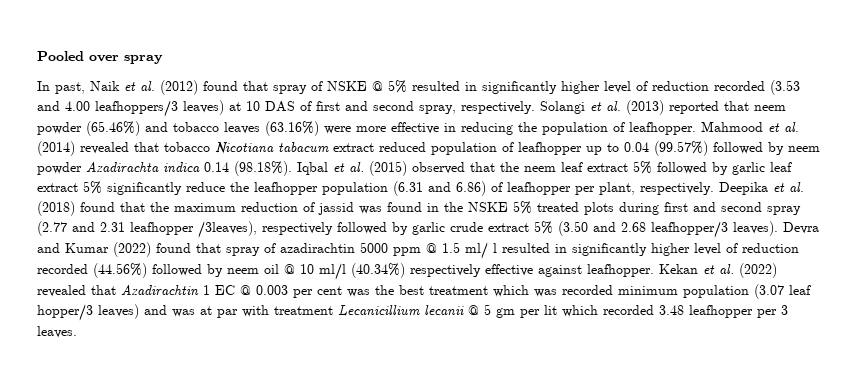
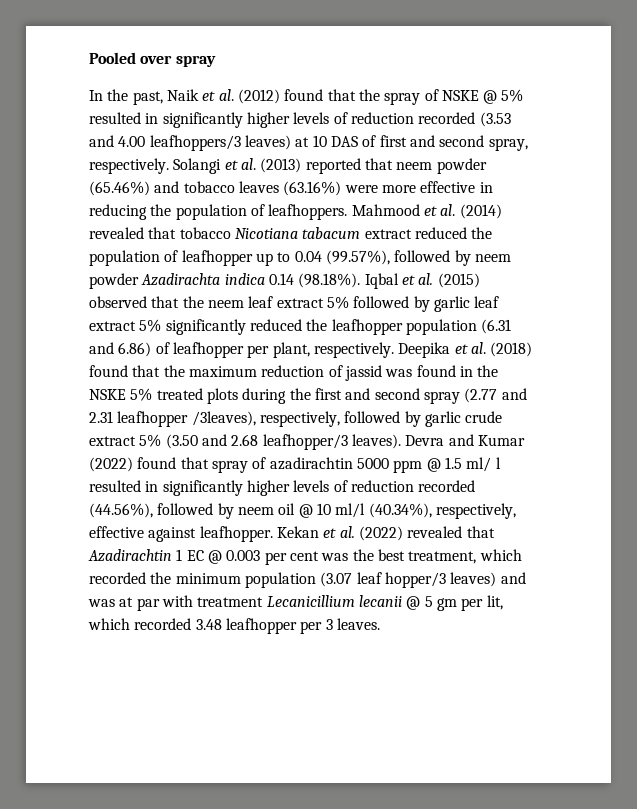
(50, 86) none -> [107,89,129,101] the
(268, 86) none -> [358,89,380,101] the
[604,81,631,93] level -> [293,112,330,124] levels
[629,122,696,135] leafhopper. -> [268,204,348,220] leafhoppers.
(426, 147) none -> [471,227,493,239] the
[654,141,708,156] (99.57%) -> [325,250,390,265] (99.57%),
[186,182,225,192] reduce -> [249,319,302,331] reduced
(659, 208) none -> [289,388,311,400] the
[262,222,333,235] respectively -> [259,411,340,427] respectively,
[694,243,799,255] [37,263,147,278] level of reduction recorded (44.56%) -> [293,480,476,492] [89,503,153,518] levels of reduction recorded (44.56%),
[351,263,481,278] (40.34%) respectively -> [368,503,516,519] (40.34%), respectively,
[429,285,613,297] treatment which was recorded -> [408,549,522,564] [89,572,172,584] treatment, which recorded the
[544,305,557,315] lit -> [486,595,503,610] lit,

